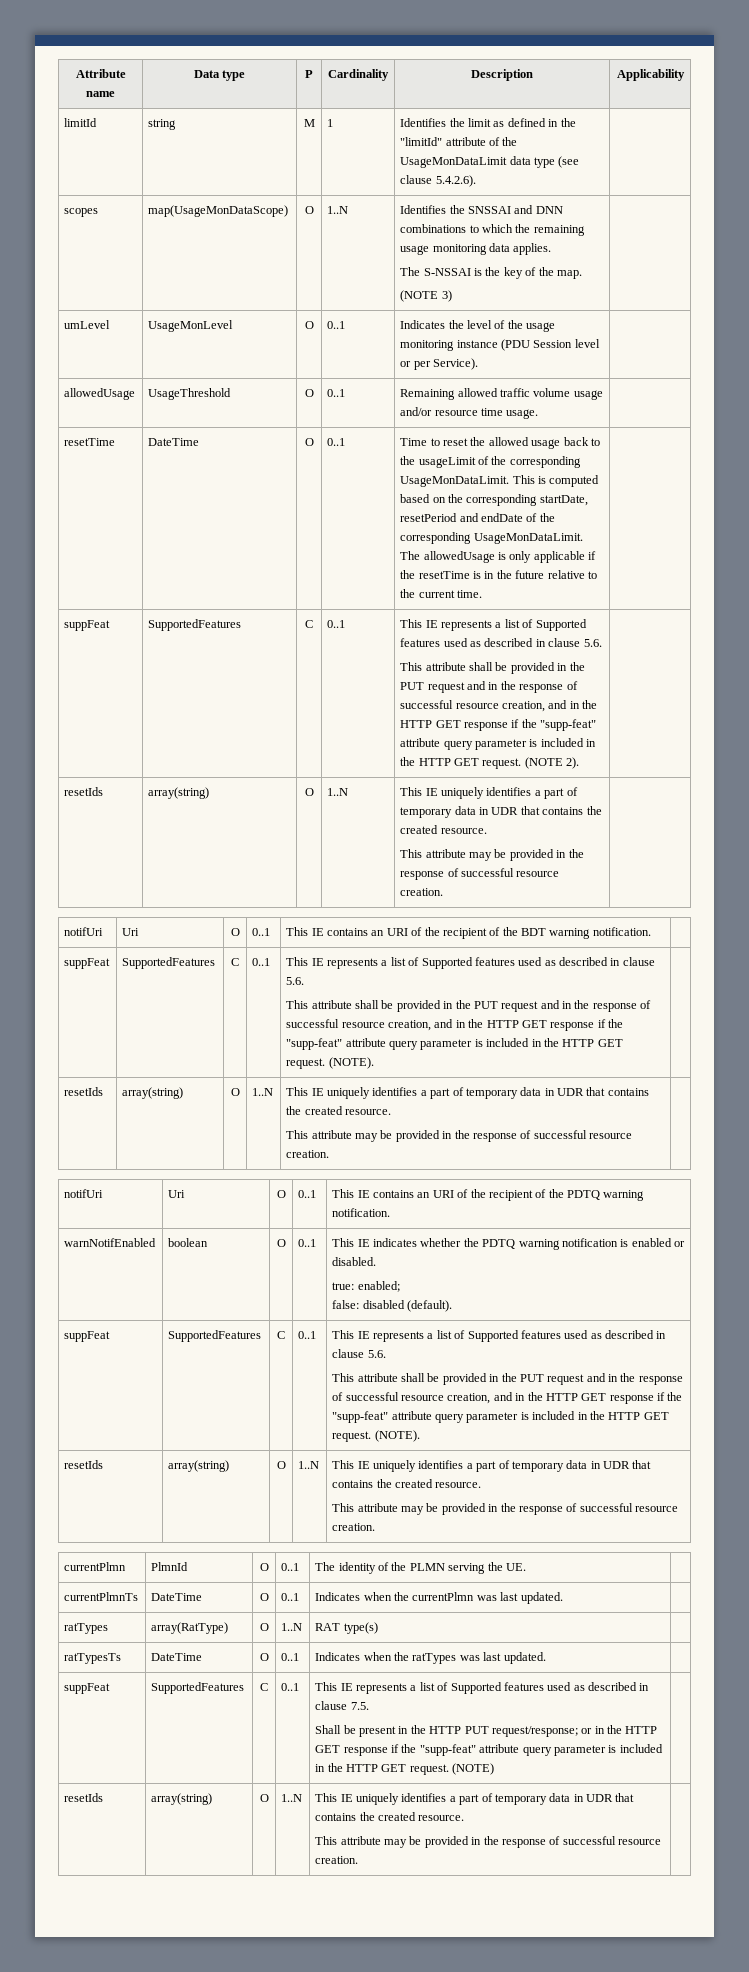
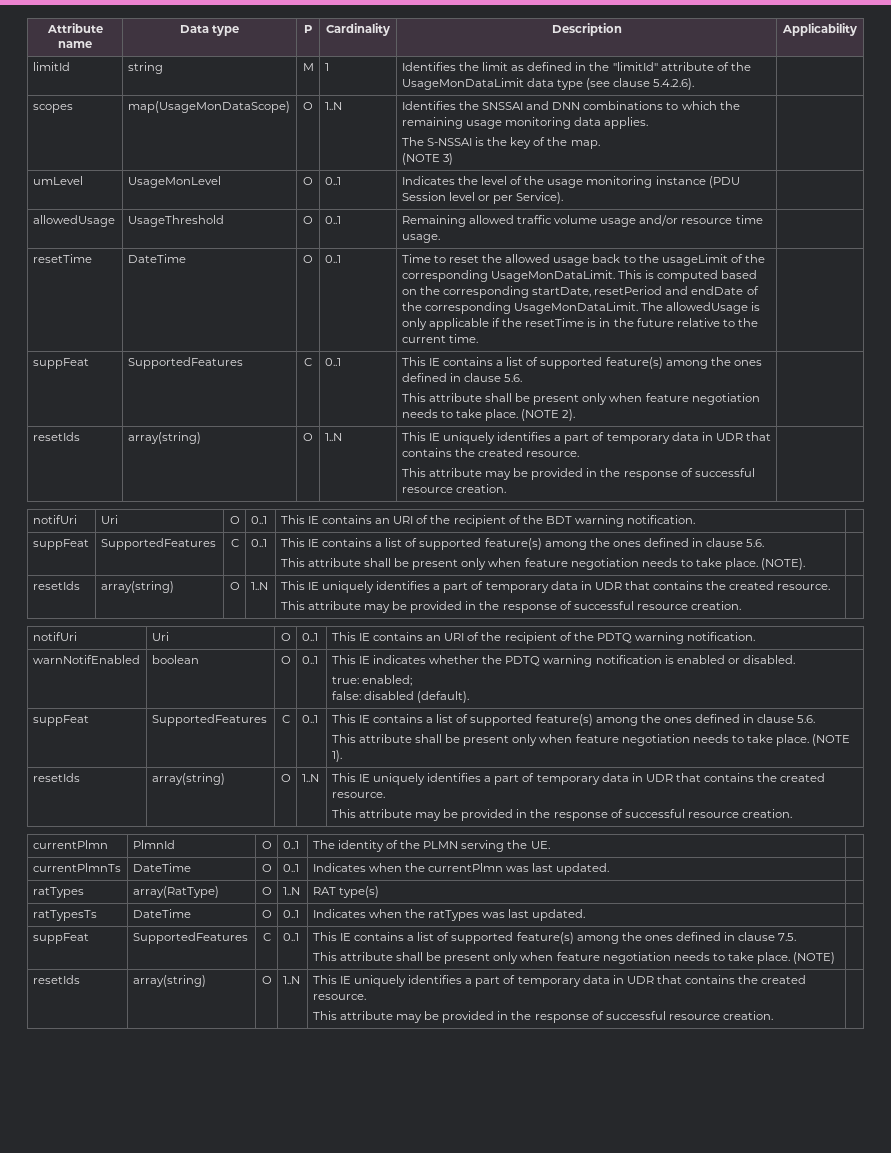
[441,619,587,631] [400,638,602,647] [400,662,585,674] [400,681,578,693] [400,700,598,712] [400,719,597,731] [400,738,597,750] [400,757,522,769] represents a list of Supported features used as described in clause 5.6. // This attribute shall be provided in the PUT request and in the response of successful resource creation, and in the HTTP GET response if the "supp-feat" attribute query parameter is included in the HTTP GET request. -> [442,357,762,369] [401,373,523,382] [401,393,760,405] [401,409,519,421] contains a list of supported feature(s) among the ones defined in clause 5.6. // This attribute shall be present only when feature negotiation needs to take place.
[327,957,655,969] [286,977,305,985] [286,1000,652,1012] [286,1019,624,1031] [286,1038,623,1050] [286,1058,326,1069] represents a list of Supported features used as described in clause 5.6. // This attribute shall be provided in the PUT request and in the response of successful resource creation, and in the HTTP GET response if the "supp-feat" attribute query parameter is included in the HTTP GET request. -> [321,538,765,550] [280,558,759,570] contains a list of supported feature(s) among the ones defined in clause 5.6. // This attribute shall be present only when feature negotiation needs to take place.
[373,1330,667,1342] [332,1349,386,1358] [332,1373,683,1385] [332,1392,683,1404] [332,1411,669,1423] [332,1430,420,1442] represents a list of Supported features used as described in clause 5.6. // This attribute shall be provided in the PUT request and in the response of successful resource creation, and in the HTTP GET response if the "supp-feat" attribute query parameter is included in the HTTP GET request. (NOTE). -> [372,714,816,726] [331,734,851,746] [331,750,342,762] contains a list of supported feature(s) among the ones defined in clause 5.6. // This attribute shall be present only when feature negotiation needs to take place. (NOTE 1).
[356,1682,650,1694] [315,1701,369,1710] [315,1725,658,1737] [315,1744,663,1756] [315,1763,449,1775] represents a list of Supported features used as described in clause 7.5. // Shall be present in the HTTP PUT request/response; or in the HTTP GET response if the "supp-feat" attribute query parameter is included in the HTTP GET request. -> [353,932,797,944] [312,952,791,964] contains a list of supported feature(s) among the ones defined in clause 7.5. // This attribute shall be present only when feature negotiation needs to take place.

